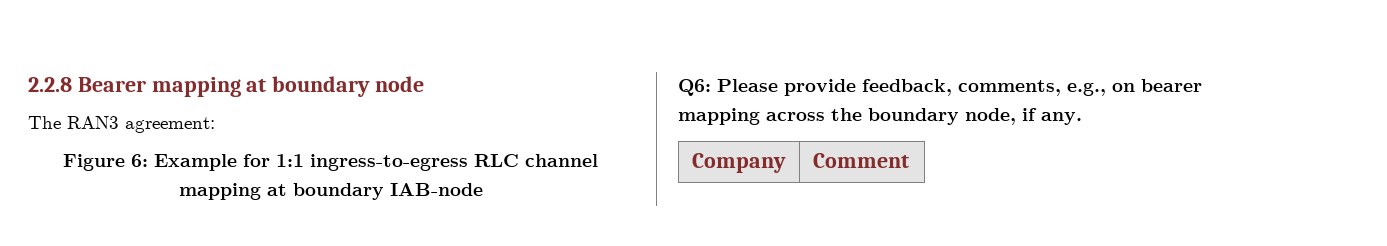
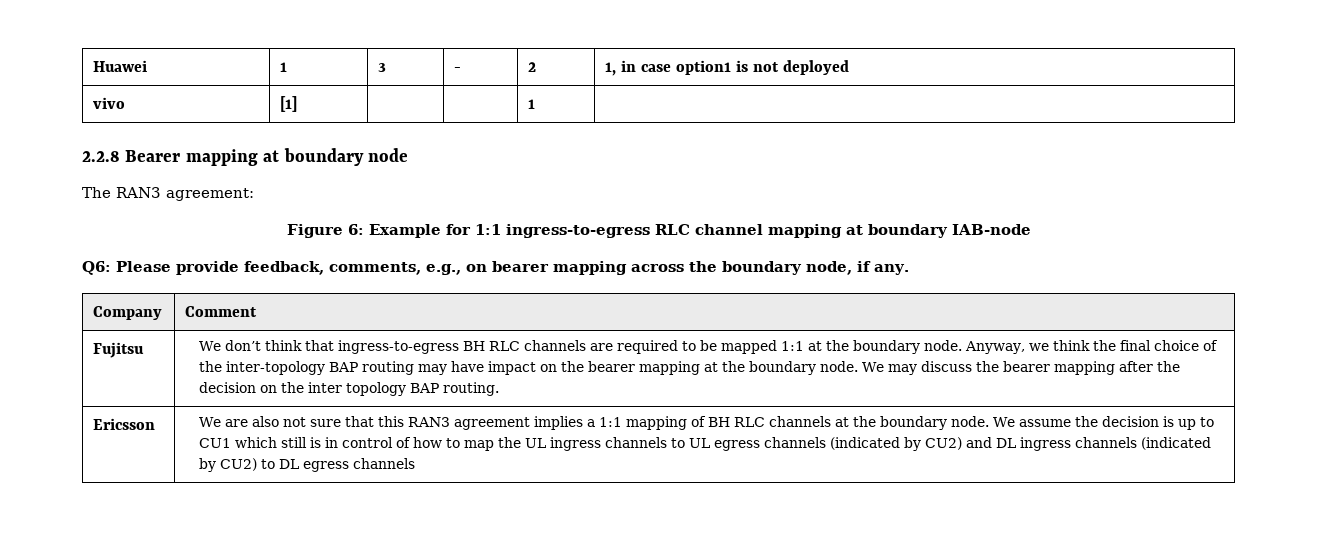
(28, 84) none -> [93,60,148,72] [280,62,288,72] [378,63,387,72] [454,67,462,72] [528,62,537,72] [605,60,849,76] [93,97,126,109] [280,96,298,112] [528,99,536,109] Huawei | 1 | 3 | - | 2 | 1, in case option1 is not deployed // vivo | [1] | | | 1 | //
(909, 160) none -> [93,342,145,358] [199,340,1219,354] [199,361,1181,375] [199,382,500,396] [93,418,156,430] [199,416,1215,430] [199,437,1212,451] [199,458,416,472] // Fujitsu | We don’t think that ingress-to-egress BH RLC channels are required to be mapped 1:1 at the boundary node. Anyway, we think the final choice of the inter-topology BAP routing may have impact on the bearer mapping at the boundary node. We may discuss the bearer mapping after the decision on the inter topology BAP routing. // Ericsson | We are also not sure that this RAN3 agreement implies a 1:1 mapping of BH RLC channels at the boundary node. We assume the decision is up to CU1 which still is in control of how to map the UL ingress channels to UL egress channels (indicated by CU2) and DL ingress channels (indicated by CU2) to DL egress channels

